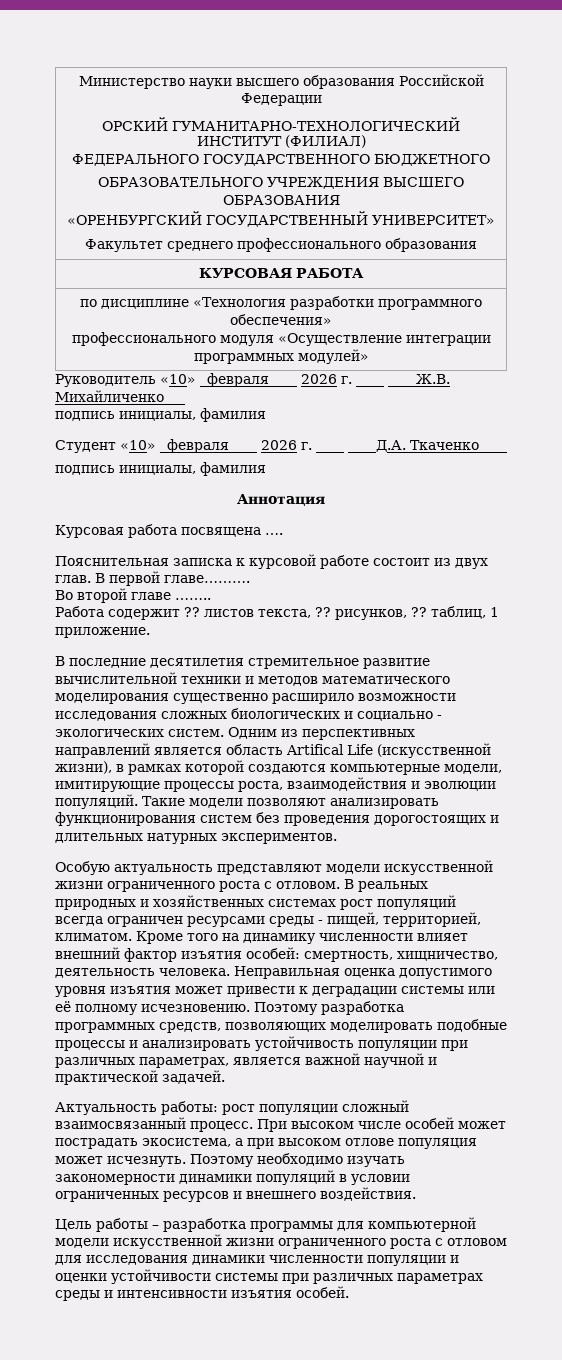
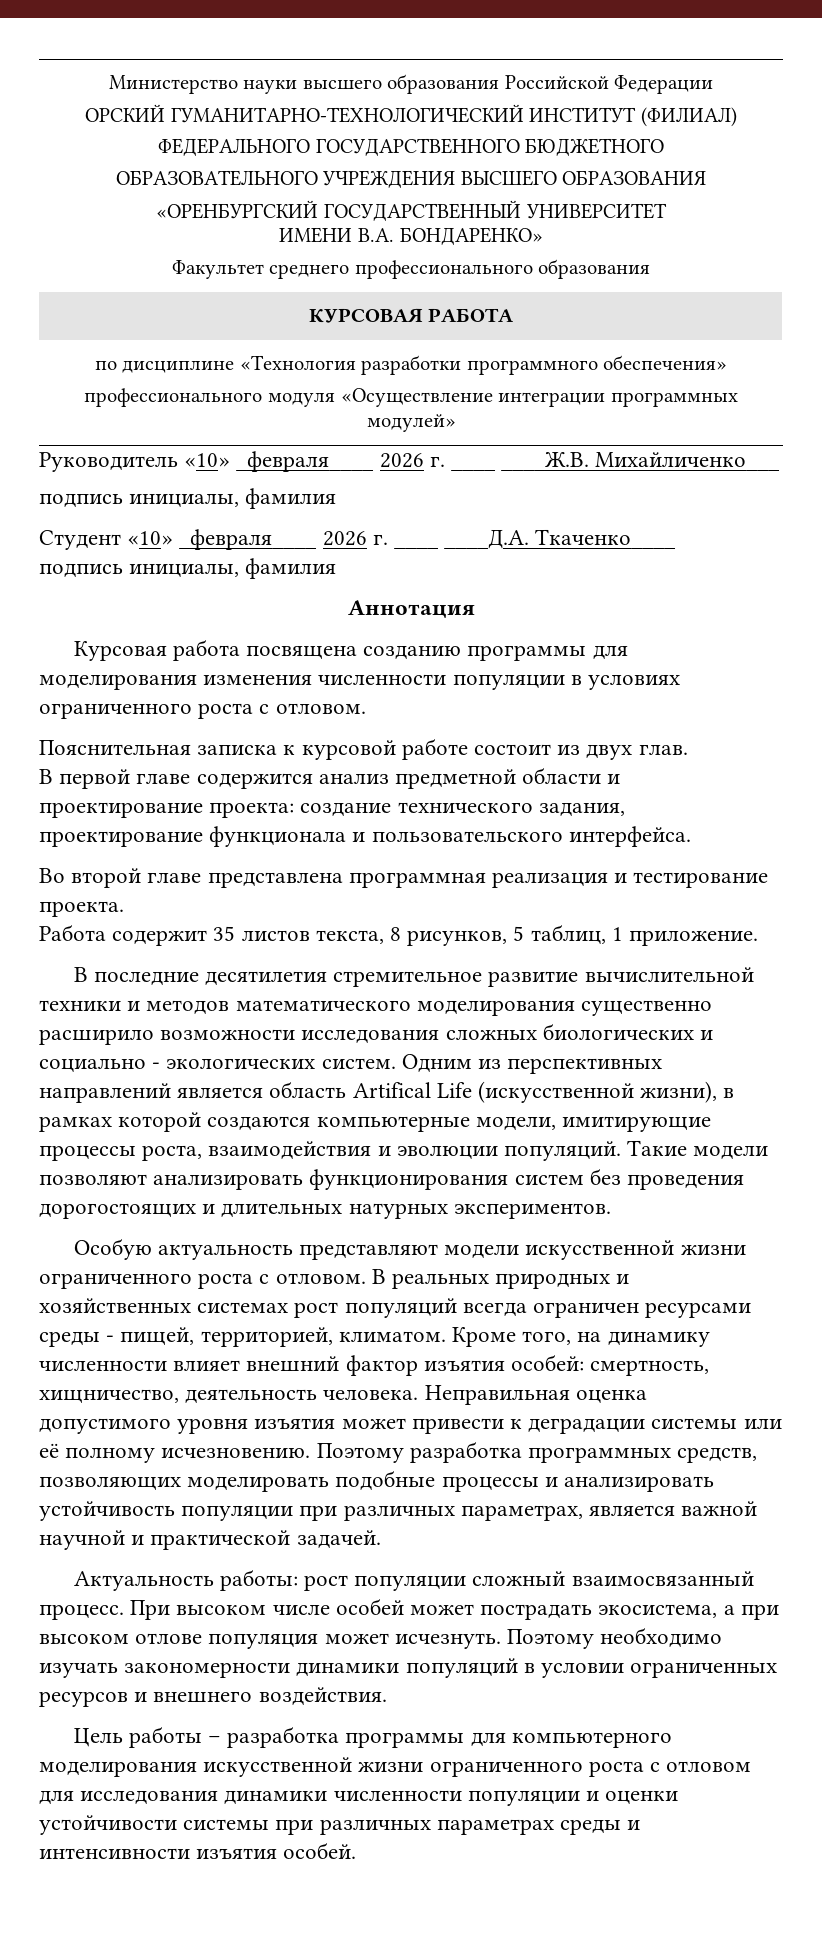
[372,215,495,225] УНИВЕРСИТЕТ» -> [525,203,667,219] [279,227,543,246] УНИВЕРСИТЕТ // ИМЕНИ В.А. БОНДАРЕНКО»
[265,533,283,535] …. -> [363,645,628,661] [39,674,681,690] [39,703,366,719] созданию программы для моделирования изменения численности популяции в условиях ограниченного роста с отловом.
(91, 579) none -> (688, 749) //
[164,575,250,583] [55,588,211,603] главе………. // Во второй главе …….. -> [136,767,621,789] [39,802,625,818] [39,826,691,847] [39,868,769,888] [39,901,124,917] главе содержится анализ предметной области и проектирование проекта: создание технического задания, проектирование функционала и пользовательского интерфейса. // Во второй главе представлена программная реализация и тестирование проекта.
[184,607,200,617] ?? -> [213,926,236,941] 35
[315,607,427,620] ?? рисунков, ?? -> [390,926,525,946] 8 рисунков, 5
[187,933,218,941] того -> [522,1331,572,1345] того,
[368,1217,476,1232] [55,1238,109,1248] компьютерной модели -> [511,1732,672,1748] [39,1761,197,1777] компьютерного моделирования

